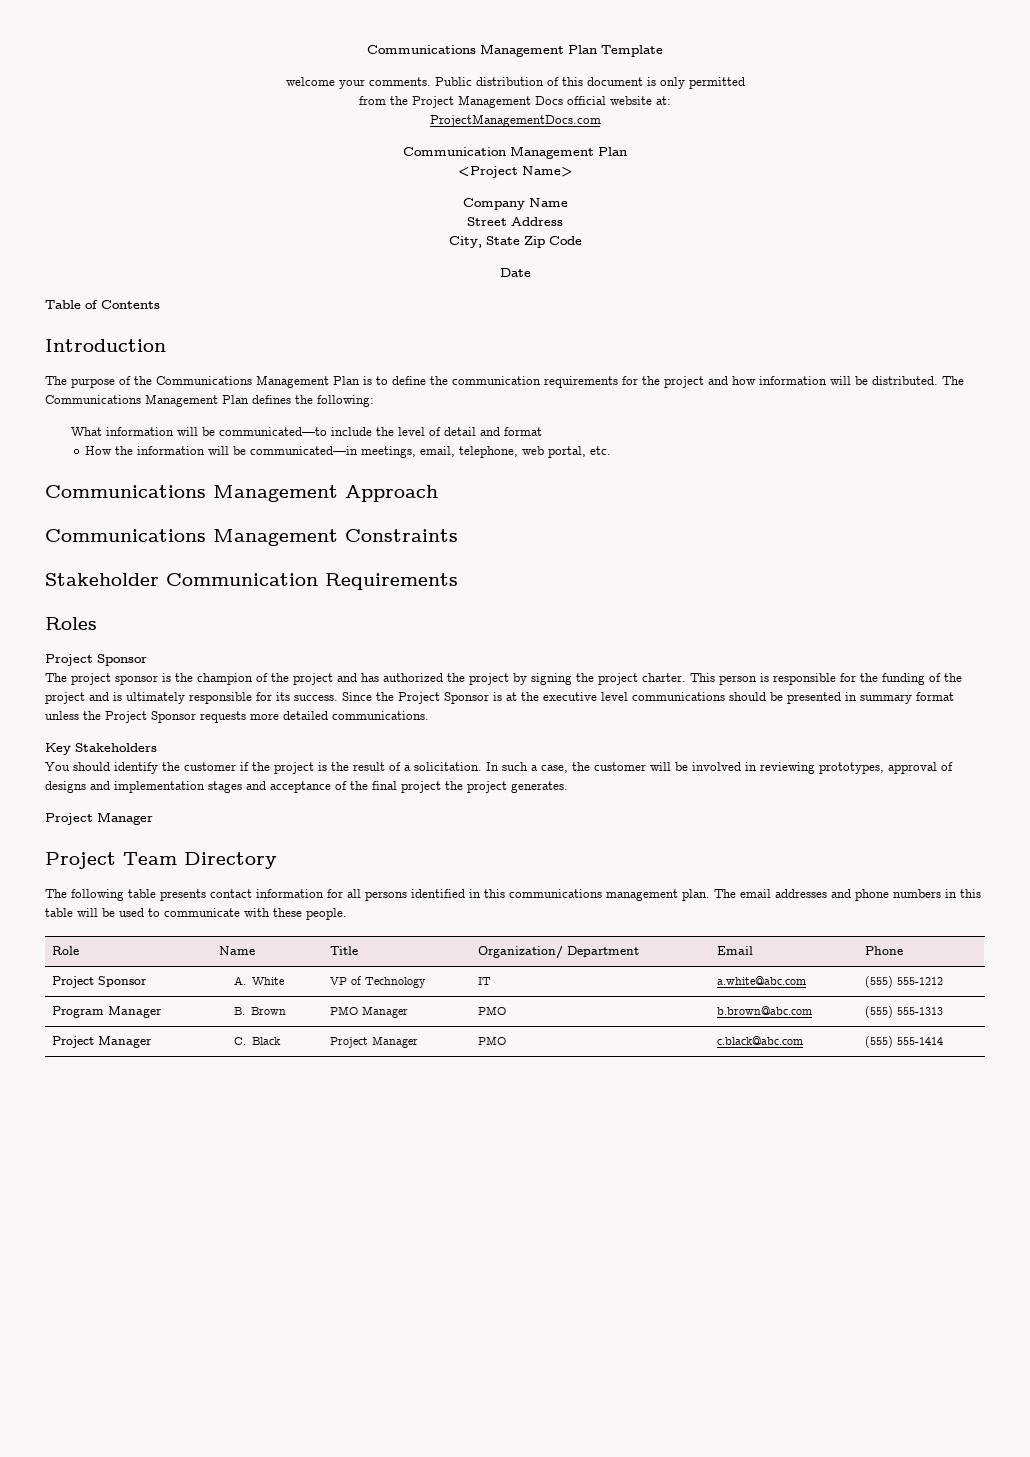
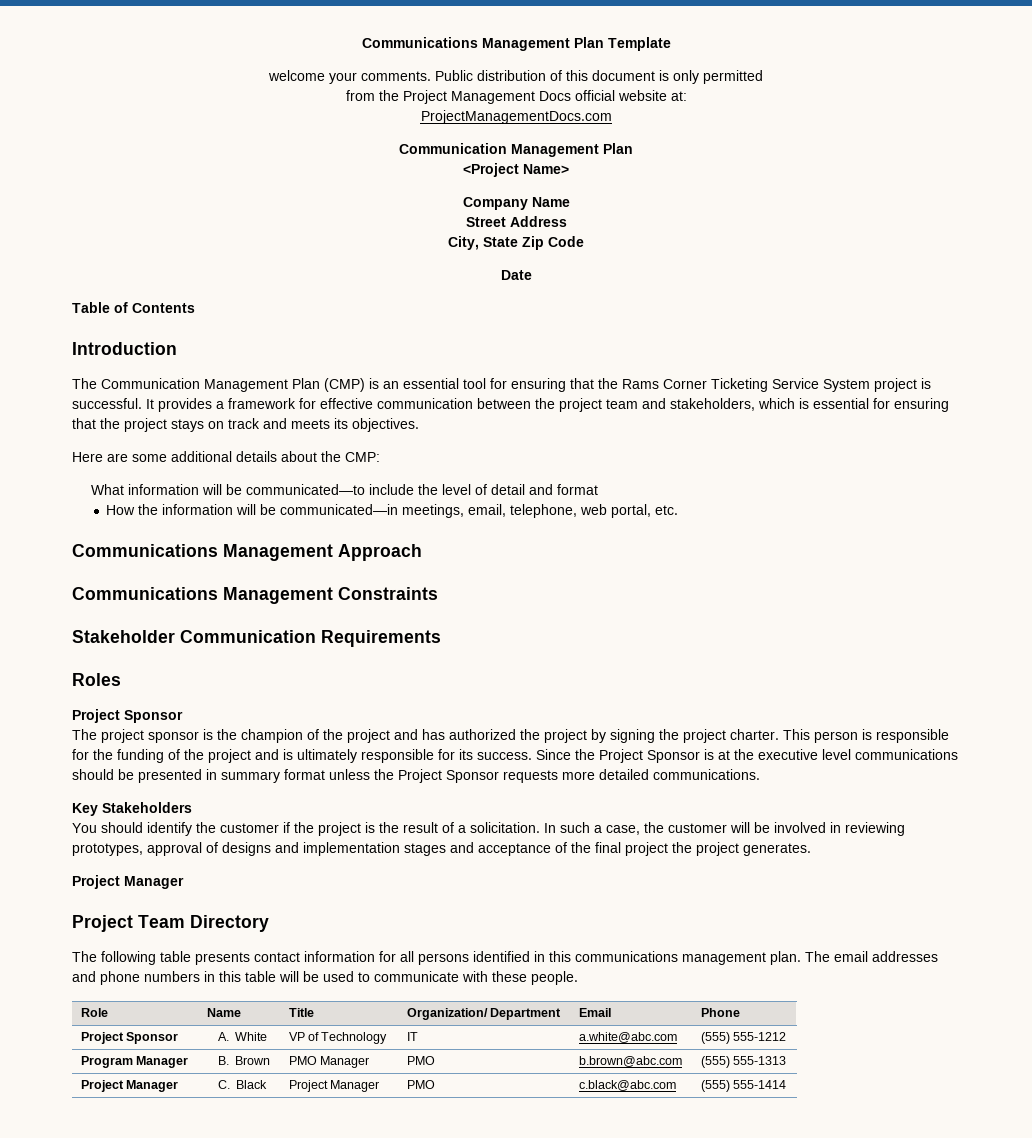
[71,375,964,388] [45,394,374,407] purpose of the Communications Management Plan is to define the communication requirements for the project and how information will be distributed. The Communications Management Plan defines the following: -> [101,378,931,392] [72,398,949,412] [72,418,419,432] [72,451,380,462] Communication Management Plan (CMP) is an essential tool for ensuring that the Rams Corner Ticketing Service System project is successful. It provides a framework for effective communication between the project team and stakeholders, which is essential for ensuring that the project stays on track and meets its objectives. // Here are some additional details about the CMP:

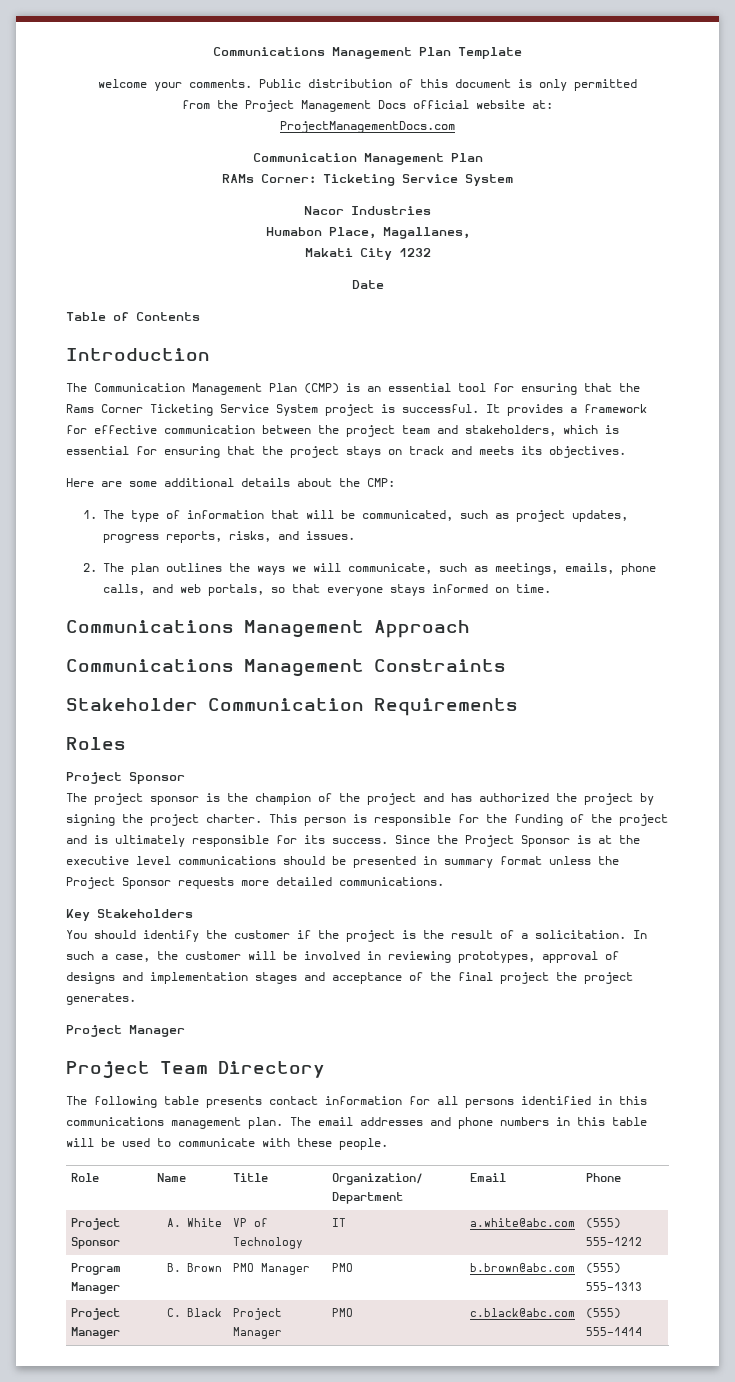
[463,163,569,177] [462,197,570,210] [465,216,567,227] [448,236,584,250] <Project Name> // Company Name // Street Address // City, State Zip Code -> [222,174,513,186] [304,206,431,215] [265,227,470,239] [304,248,431,260] RAMs Corner: Ticketing Service System // Nacor Industries // Humabon Place, Magallanes, // Makati City 1232
[90,484,598,495] [106,504,679,518] What information will be communicated—to include the level of detail and format // How the information will be communicated—in meetings, email, telephone, web portal, etc. -> [82,510,628,522] [102,531,355,543] [82,563,656,575] [102,584,551,596] 1. The type of information that will be communicated, such as project updates, progress reports, risks, and issues. // 2. The plan outlines the ways we will communicate, such as meetings, emails, phone calls, and web portals, so that everyone stays informed on time.

